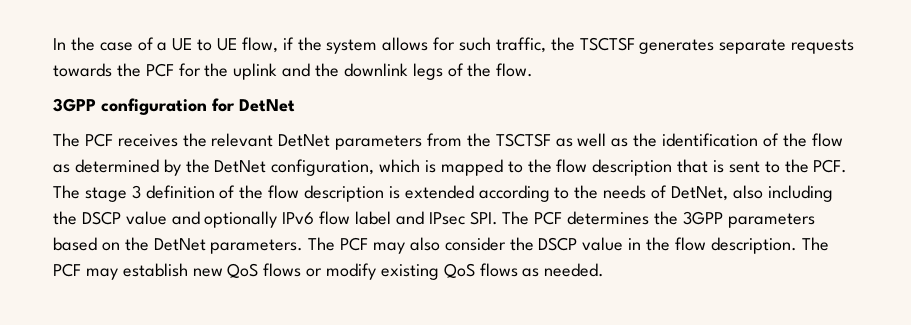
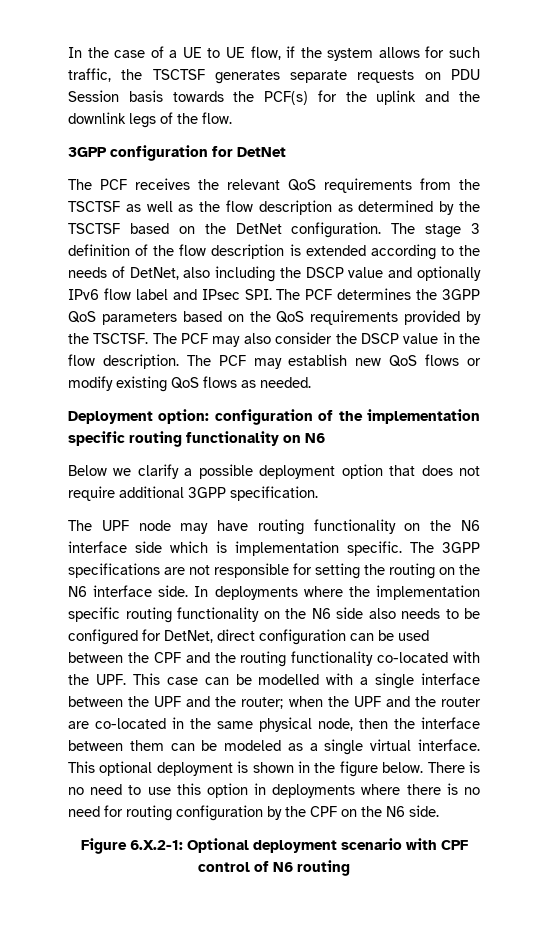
(855, 46) none -> [424,69,480,80] [68,90,163,102] on PDU Session basis
[145,63,174,77] PCF -> [264,91,309,105] PCF(s)
[278,134,423,150] DetNet parameters -> [288,178,412,193] QoS requirements
[662,133,843,147] [53,159,848,176] identification of the flow as determined by the DetNet configuration, which is mapped to the flow description that is sent to the PCF. -> [226,200,481,215] [68,222,382,238] flow description as determined by the TSCTSF based on the DetNet configuration.
(723, 218) none -> [68,311,96,323] QoS
[153,238,304,254] DetNet parameters. -> [276,310,481,325] [68,333,149,344] QoS requirements provided by the TSCTSF.
(605, 270) none -> [68,409,480,425] [68,431,325,447] [68,464,481,479] [68,486,318,501] [68,519,480,535] [68,541,480,556] [68,563,480,579] [68,585,480,600] [68,607,480,623] [68,629,429,645] [68,651,480,667] [68,673,480,689] [68,696,481,709] [68,717,480,732] [68,739,480,755] [68,761,480,777] [68,783,481,798] [68,805,439,821] [80,838,468,854] [198,860,350,876] // Deployment option: configuration of the implementation specific routing functionality on N6 // Below we clarify a possible deployment option that does not require additional 3GPP specification. // The UPF node may have routing functionality on the N6 interface side which is implementation specific. The 3GPP specifications are not responsible for setting the routing on the N6 interface side. In deployments where the implementation specific routing functionality on the N6 side also needs to be configured for DetNet, direct configuration can be used between the CPF and the routing functionality co-located with the UPF. This case can be modelled with a single interface between the UPF and the router; when the UPF and the router are co-located in the same physical node, then the interface between them can be modeled as a single virtual interface. This optional deployment is shown in the figure below. There is no need to use this option in deployments where there is no need for routing configuration by the CPF on the N6 side. // Figure 6.X.2-1: Optional deployment scenario with CPF control of N6 routing

